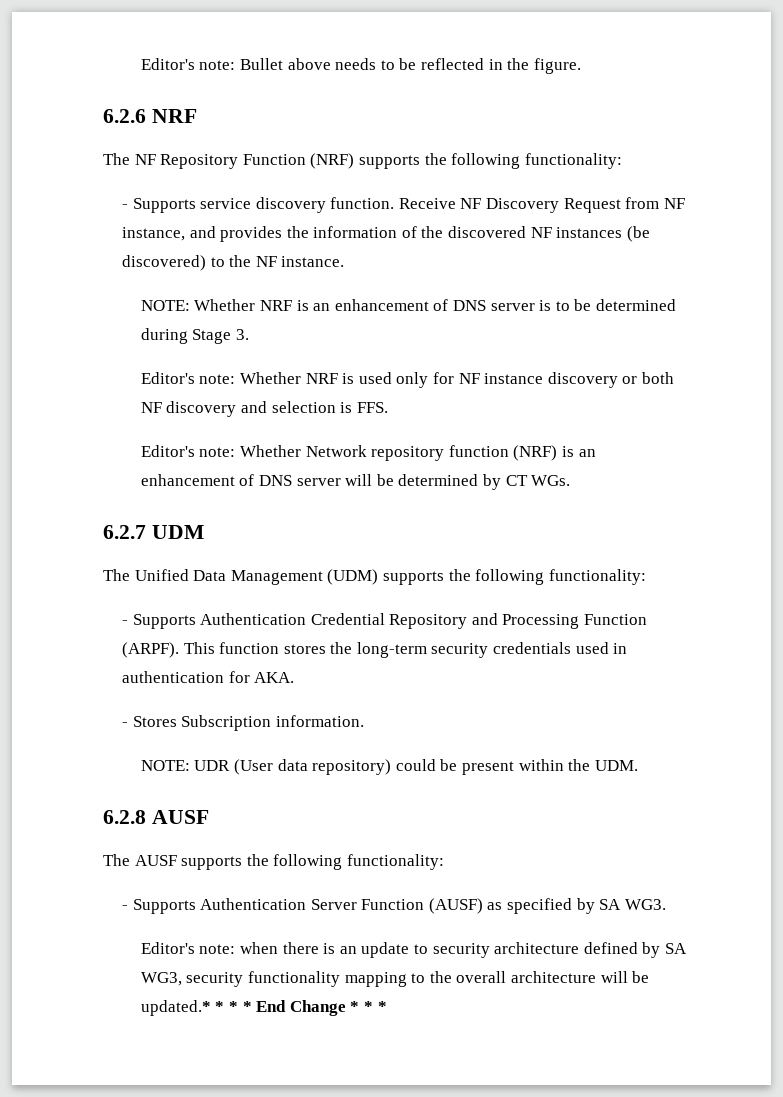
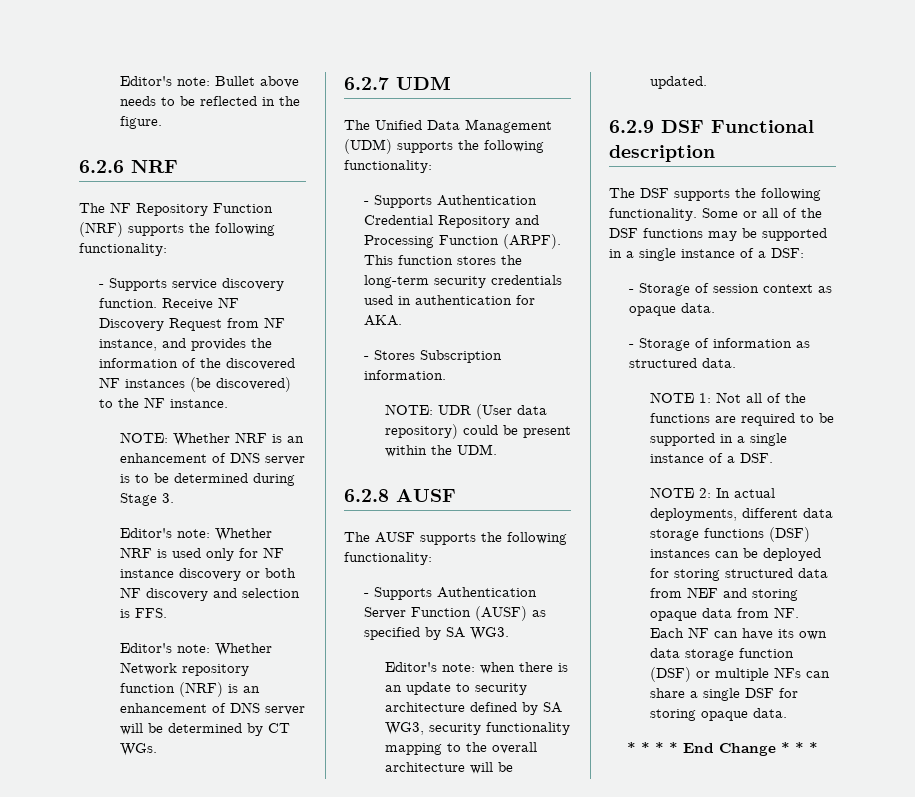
[140,1000,211,1016] updated.* -> [649,76,707,89] [609,120,814,133] [609,145,715,162] [609,188,821,201] [609,208,822,221] [609,228,827,241] [609,248,804,261] [629,283,833,296] [629,303,716,316] [629,338,811,351] [629,358,737,368] [649,392,806,403] [649,413,834,426] [649,433,787,446] [649,453,773,463] [649,487,775,498] [649,508,833,521] [649,527,810,542] [649,548,821,561] [649,568,828,581] [649,587,798,601] [649,607,799,621] [649,627,827,640] [649,648,794,661] [649,667,830,682] [649,688,798,701] [649,708,787,721] [627,742,636,753] updated. // 6.2.9 DSF Functional description // The DSF supports the following functionality. Some or all of the DSF functions may be supported in a single instance of a DSF: // - Storage of session context as opaque data. // - Storage of information as structured data. // NOTE 1: Not all of the functions are required to be supported in a single instance of a DSF. // NOTE 2: In actual deployments, different data storage functions (DSF) instances can be deployed for storing structured data from NEF and storing opaque data from NF. Each NF can have its own data storage function (DSF) or multiple NFs can share a single DSF for storing opaque data. // *

